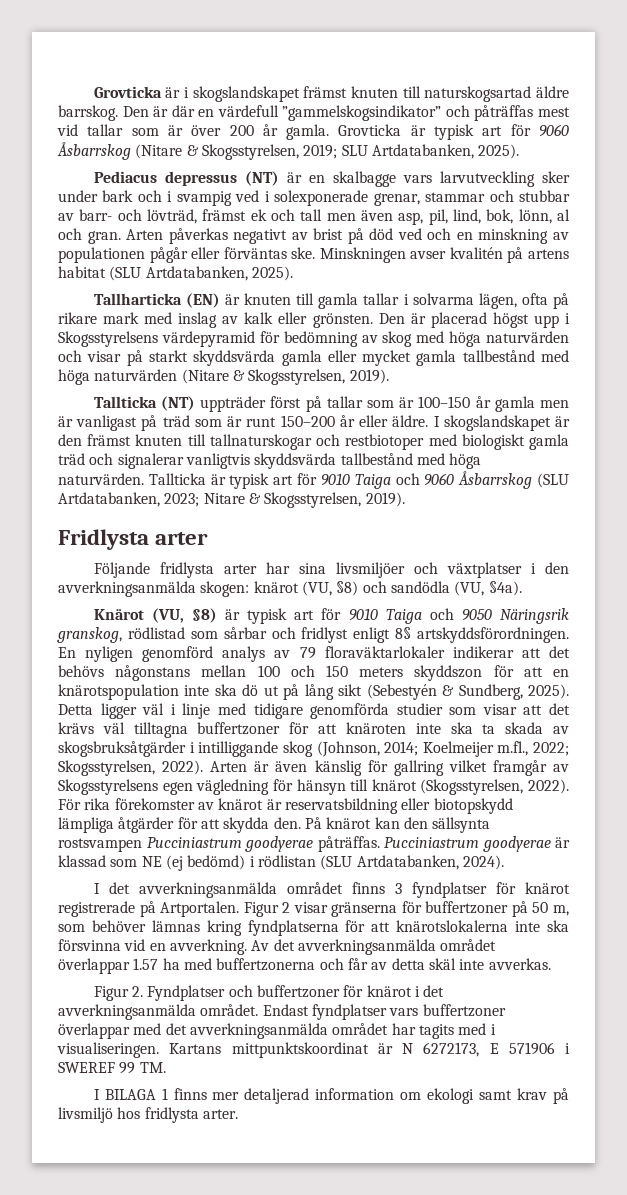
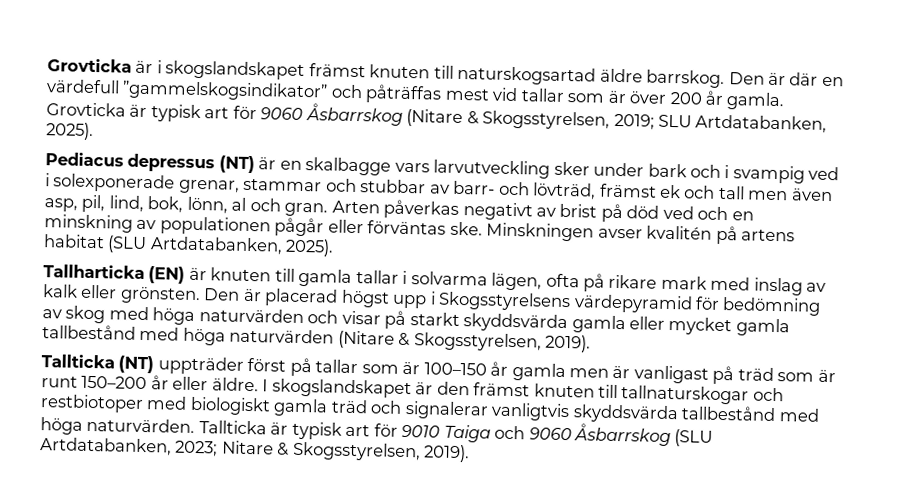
[58,529,209,550] [93,562,569,578] [58,581,522,597] [93,608,569,624] [57,627,569,643] [58,646,570,662] [58,665,569,681] [58,684,569,700] [58,703,570,719] [58,722,569,738] [58,741,569,757] [58,760,570,776] [58,779,569,795] [58,798,513,814] [58,817,491,833] [58,836,570,852] [58,855,504,871] [93,882,570,898] [58,901,570,917] [58,920,570,936] [58,939,497,955] [58,958,551,974] [93,985,445,1001] [58,1004,506,1020] [58,1023,496,1039] [57,1042,570,1058] [58,1062,166,1074] [93,1088,569,1104] [58,1107,238,1123] // Fridlysta arter // Följande fridlysta arter har sina livsmiljöer och växtplatser i den avverkningsanmälda skogen: knärot (VU, §8) och sandödla (VU, §4a). // Knärot (VU, §8) är typisk art för 9010 Taiga och 9050 Näringsrik granskog, rödlistad som sårbar och fridlyst enligt 8§ artskyddsförordningen. En nyligen genomförd analys av 79 floraväktarlokaler indikerar att det behövs någonstans mellan 100 och 150 meters skyddszon för att en knärotspopulation inte ska dö ut på lång sikt (Sebestyén & Sundberg, 2025). Detta ligger väl i linje med tidigare genomförda studier som visar att det krävs väl tilltagna buffertzoner för att knäroten inte ska ta skada av skogsbruksåtgärder i intilliggande skog (Johnson, 2014; Koelmeijer m.fl., 2022; Skogsstyrelsen, 2022). Arten är även känslig för gallring vilket framgår av Skogsstyrelsens egen vägledning för hänsyn till knärot (Skogsstyrelsen, 2022). För rika förekomster av knärot är reservatsbildning eller biotopskydd lämpliga åtgärder för att skydda den. På knärot kan den sällsynta rostsvampen Pucciniastrum goodyerae påträffas. Pucciniastrum goodyerae är klassad som NE (ej bedömd) i rödlistan (SLU Artdatabanken, 2024). // I det avverkningsanmälda området finns 3 fyndplatser för knärot registrerade på Artportalen. Figur 2 visar gränserna för buffertzoner på 50 m, som behöver lämnas kring fyndplatserna för att knärotslokalerna inte ska försvinna vid en avverkning. Av det avverkningsanmälda området överlappar 1.57 ha med buffertzonerna och får av detta skäl inte avverkas. // Figur 2. Fyndplatser och buffertzoner för knärot i det avverkningsanmälda området. Endast fyndplatser vars buffertzoner överlappar med det avverkningsanmälda området har tagits med i visualiseringen. Kartans mittpunktskoordinat är N 6272173, E 571906 i SWEREF 99 TM. // I BILAGA 1 finns mer detaljerad information om ekologi samt krav på livsmiljö hos fridlysta arter. -> (471, 453) none

